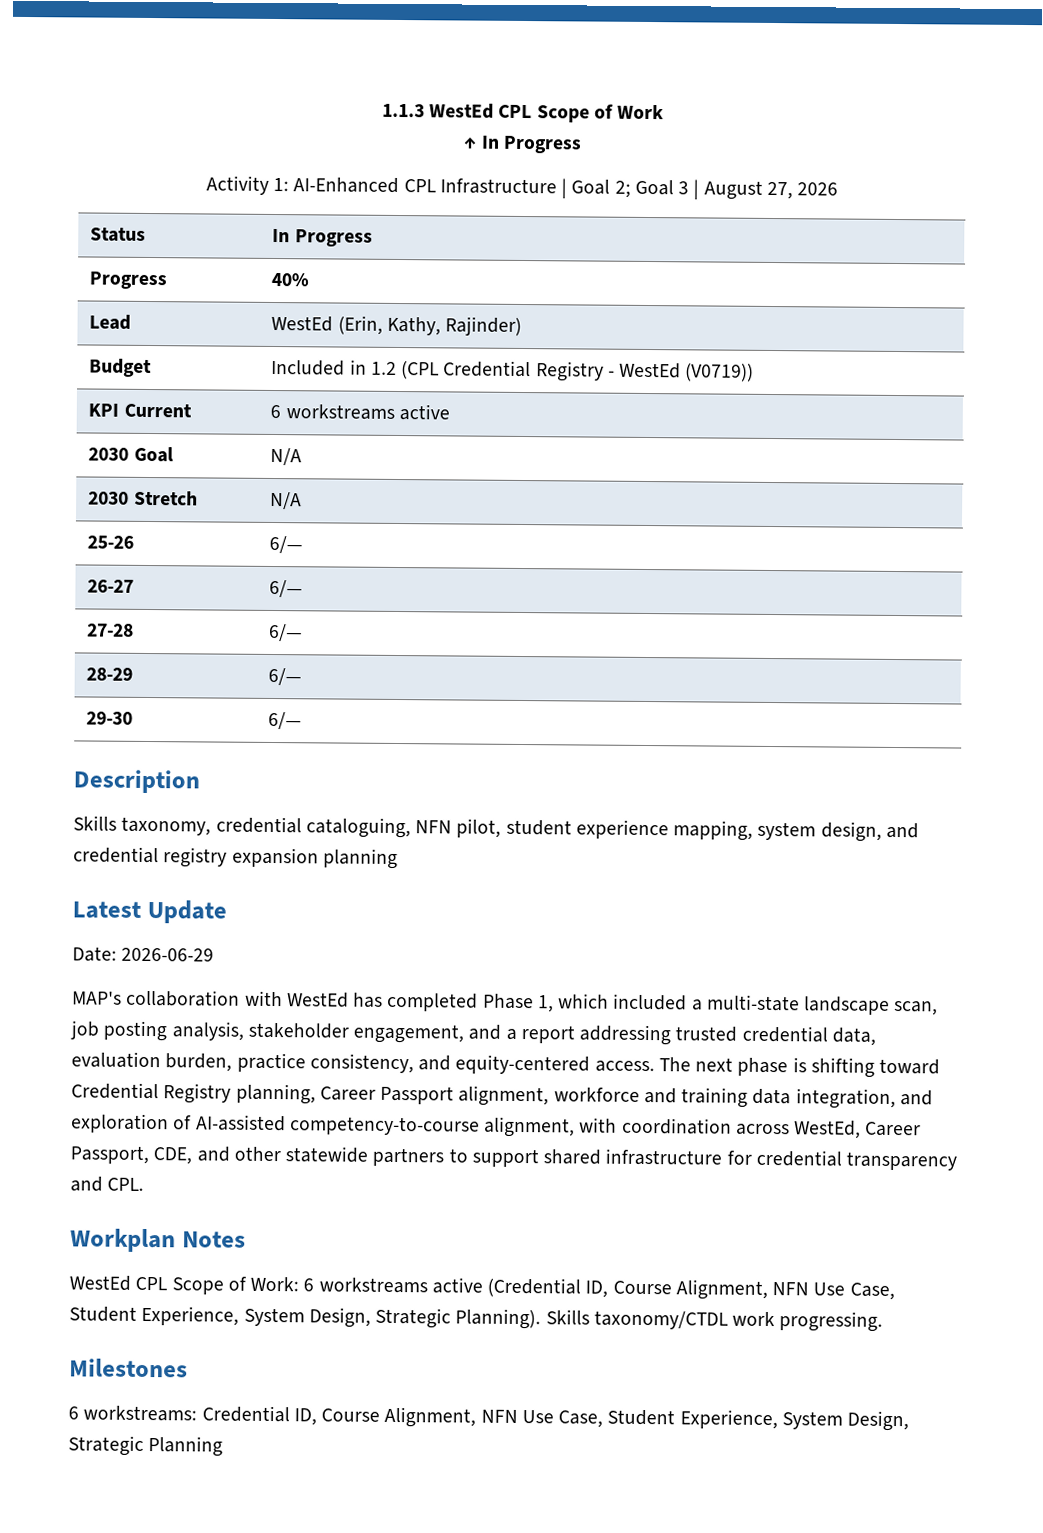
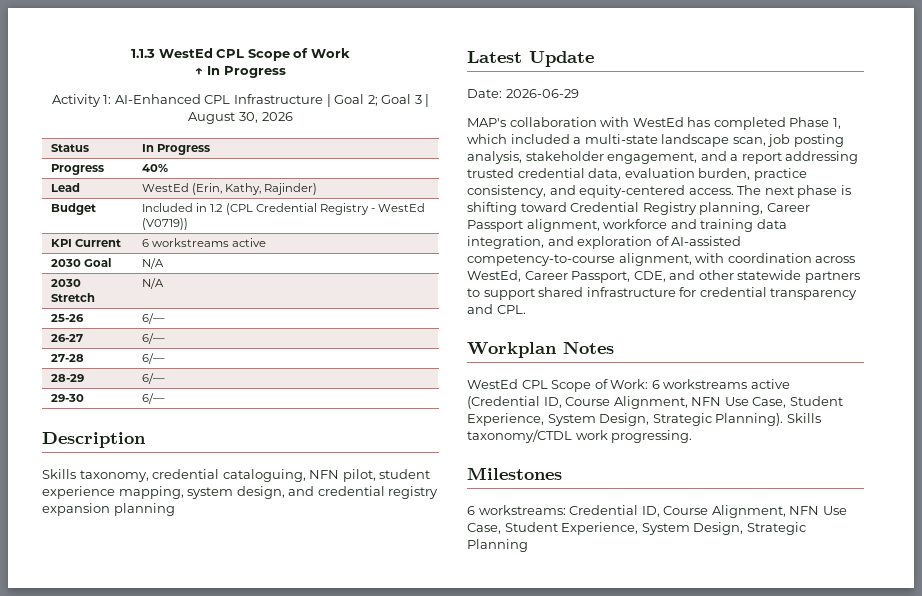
[766,181,793,200] 27, -> [239,112,258,123] 30,

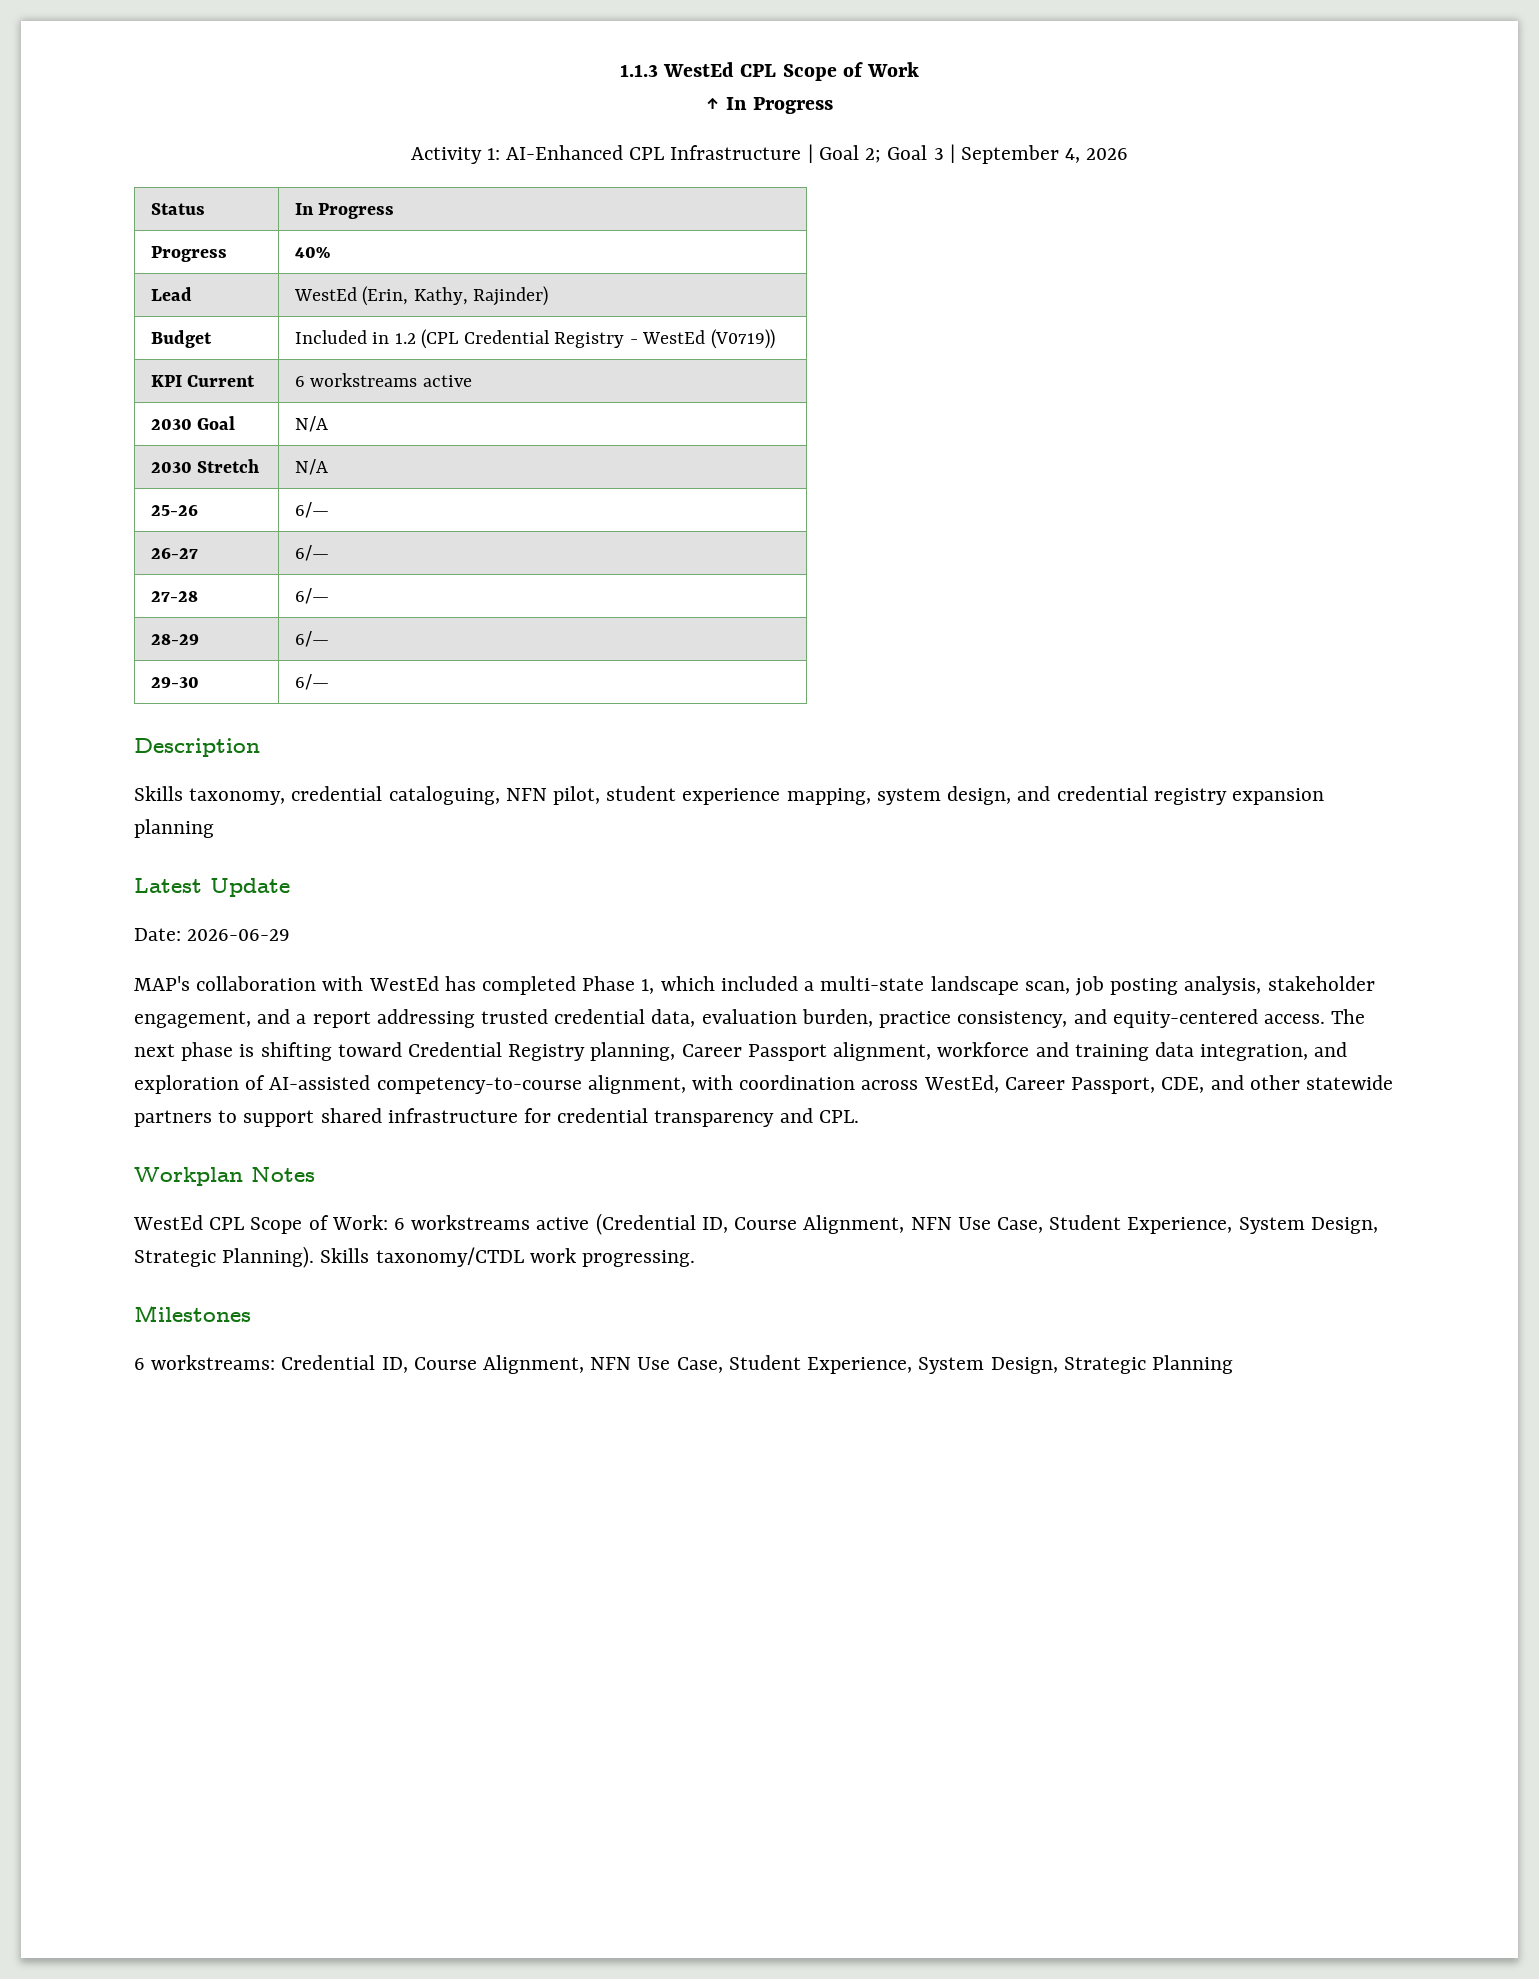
[188,112,258,124] August 30, -> [960,145,1081,164] September 4,

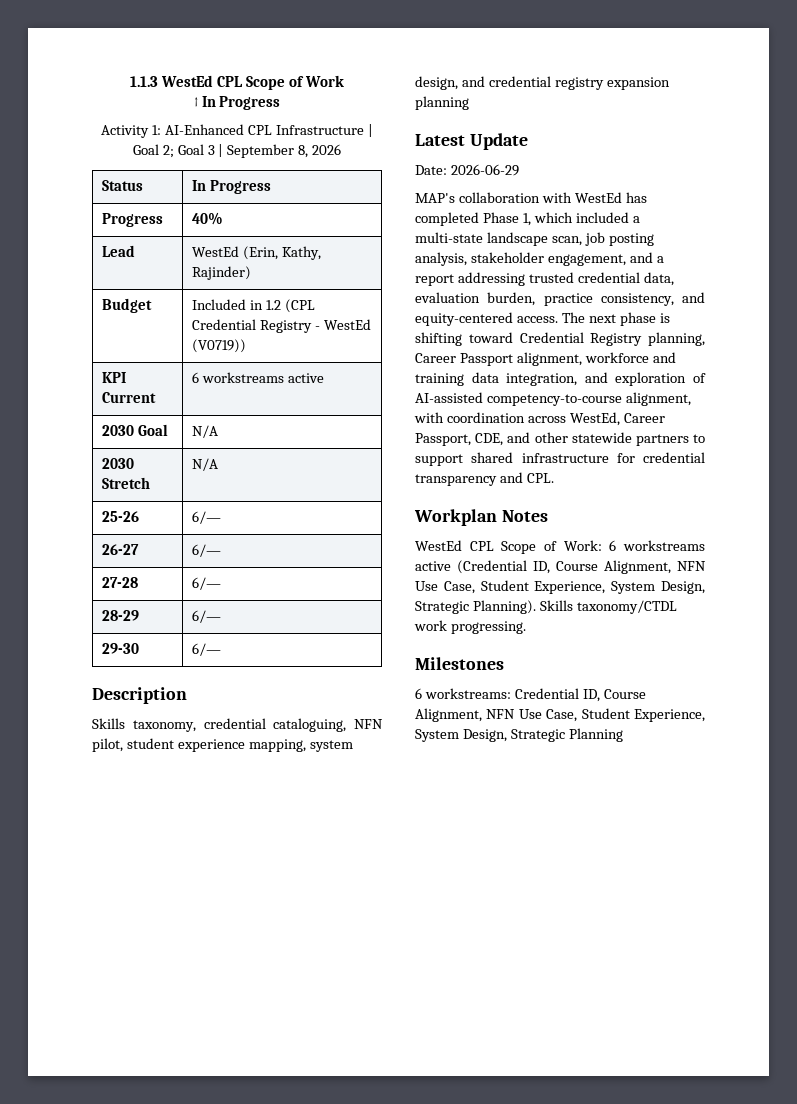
[1065,148,1081,163] 4, -> [298,145,309,158] 8,

